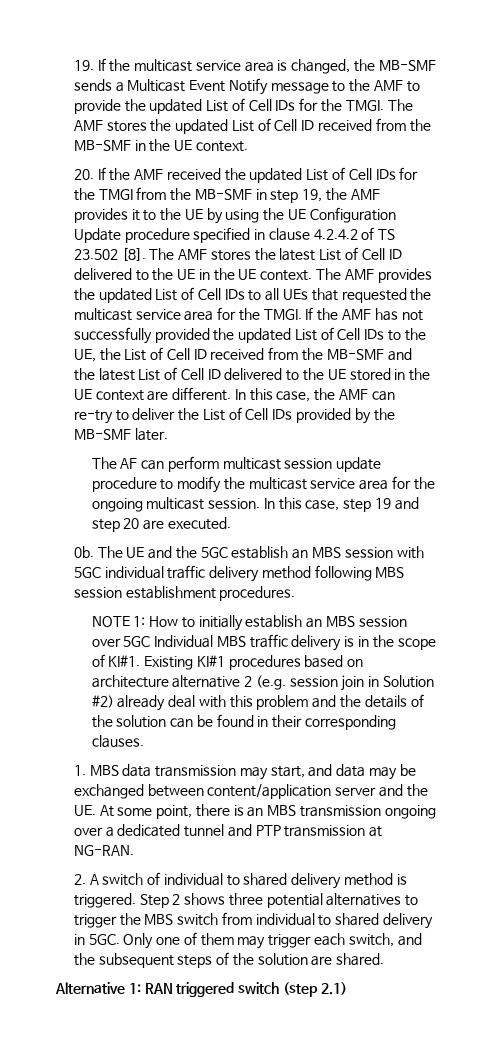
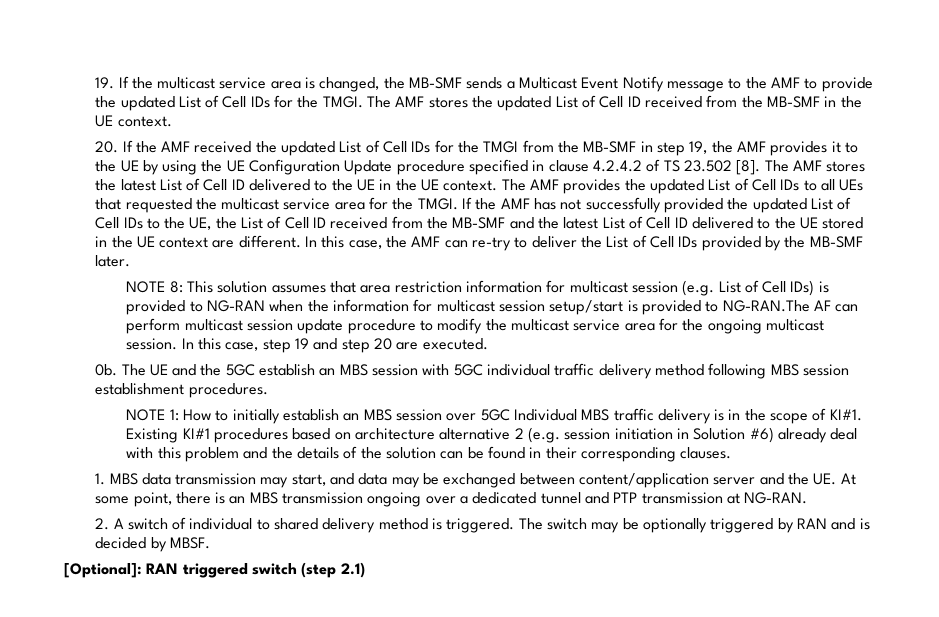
[91,457,117,469] The -> [126,280,829,296] [126,299,810,315] NOTE 8: This solution assumes that area restriction information for multicast session (e.g. List of Cell IDs) is provided to NG-RAN when the information for multicast session setup/start is provided to NG-RAN.The
[341,675,365,691] join -> [614,428,673,440] initiation
[91,695,114,708] #2) -> [749,427,774,443] #6)
[139,893,419,908] [73,912,434,929] [73,932,422,949] [73,952,385,968] [55,982,141,994] Step 2 shows three potential alternatives to trigger the MBS switch from individual to shared delivery in 5GC. Only one of them may trigger each switch, and the subsequent steps of the solution are shared. // Alternative 1: -> [518,518,870,533] [95,537,210,552] [64,563,142,578] The switch may be optionally triggered by RAN and is decided by MBSF. // [Optional]:

